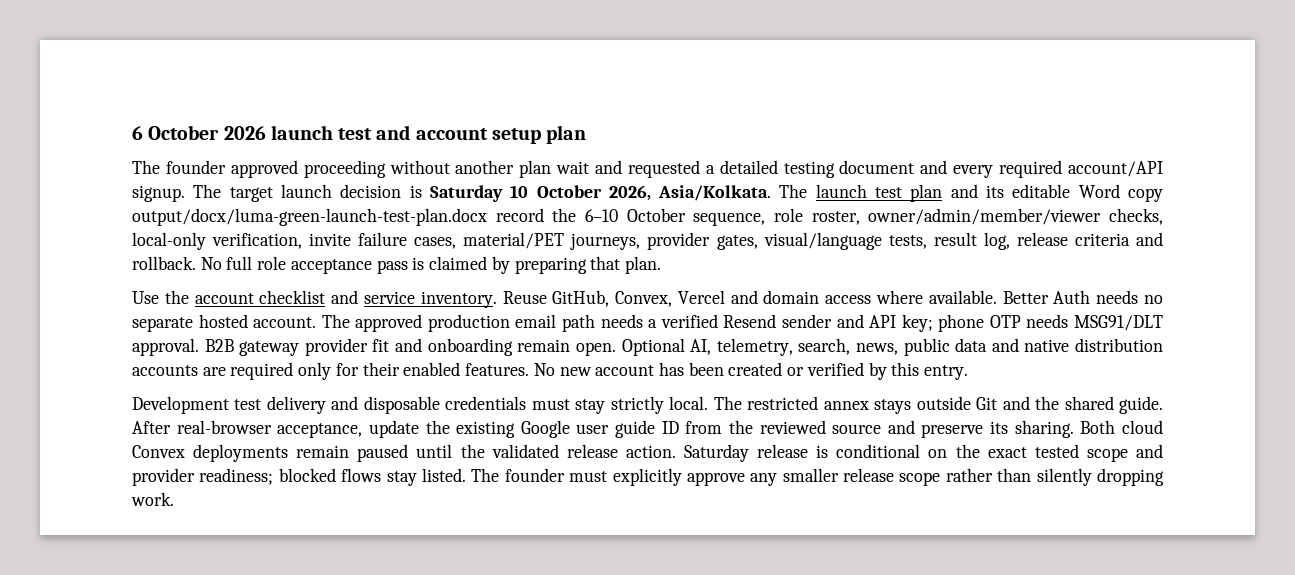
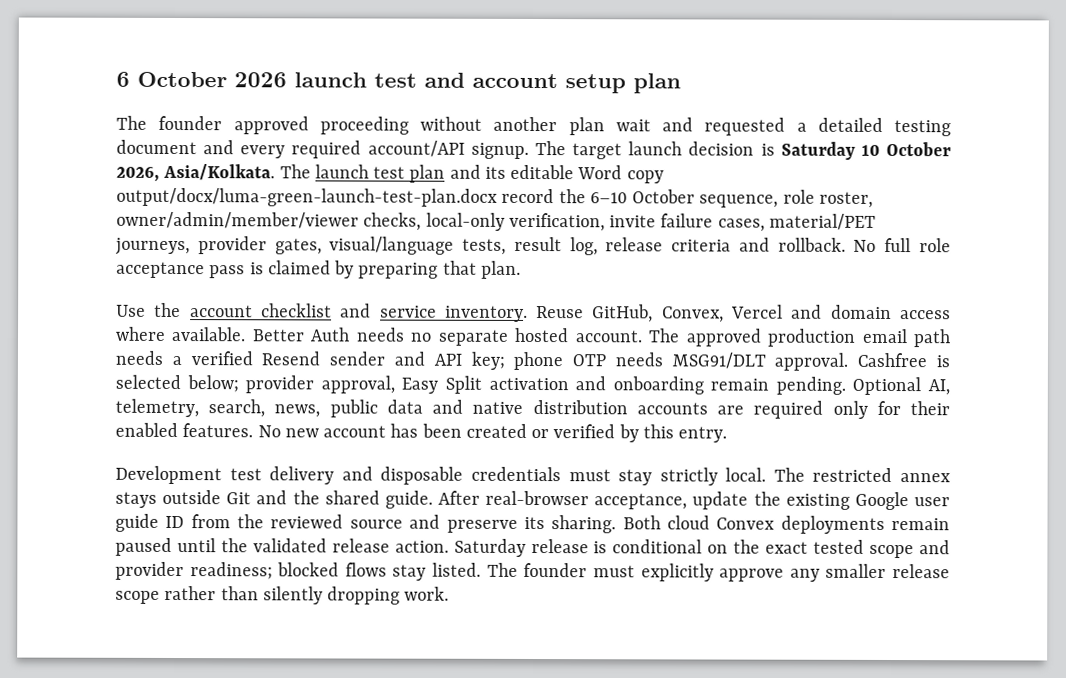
[204,338,390,356] B2B gateway provider fit -> [857,352,951,368] [115,374,569,394] Cashfree is selected below; provider approval, Easy Split activation
[575,342,616,356] open. -> [775,376,846,395] pending.

